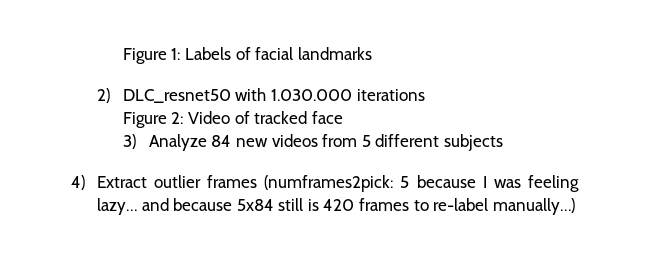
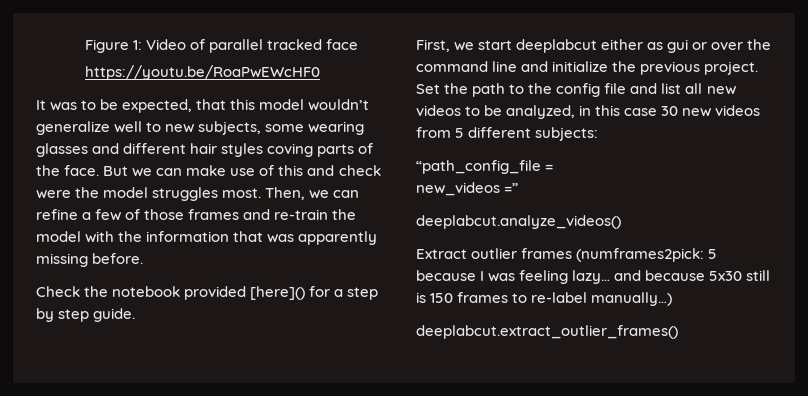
[184,47,372,60] [96,88,425,103] [122,112,184,128] Labels of facial landmarks // 2) DLC_resnet50 with 1.030.000 iterations // Figure 2: -> (143, 45) none
(250, 117) none -> [209,39,264,53] parallel
[122,134,232,151] 3) Analyze 84 -> [84,65,320,80] [36,99,370,113] [36,121,365,135] [36,143,374,157] [36,165,381,177] [36,187,360,201] [36,209,357,221] [36,231,378,245] [36,253,144,267] [36,286,379,300] [36,308,136,322] [416,39,772,53] [416,61,759,75] [416,83,736,97] [416,105,679,119] https://youtu.be/RoaPwEWcHF0 // It was to be expected, that this model wouldn’t generalize well to new subjects, some wearing glasses and different hair styles coving parts of the face. But we can make use of this and check were the model struggles most. Then, we can refine a few of those frames and re-train the model with the information that was apparently missing before. // Check the notebook provided [here]() for a step by step guide. // First, we start deeplabcut either as gui or over the command line and initialize the previous project. Set the path to the config file and list all new videos to be analyzed, in this case 30
[443,134,503,151] [71,175,85,190] subjects // 4) -> [535,127,599,141] [416,160,554,174] [416,182,519,196] [416,215,621,229] subjects: // “path_config_file = // new_videos =” // deeplabcut.analyze_videos() //
[236,199,274,211] 5x84 -> [709,271,743,281] 5x30
[323,199,355,211] 420 -> [430,293,454,303] 150
(575, 206) none -> [416,325,678,339] // deeplabcut.extract_outlier_frames()

